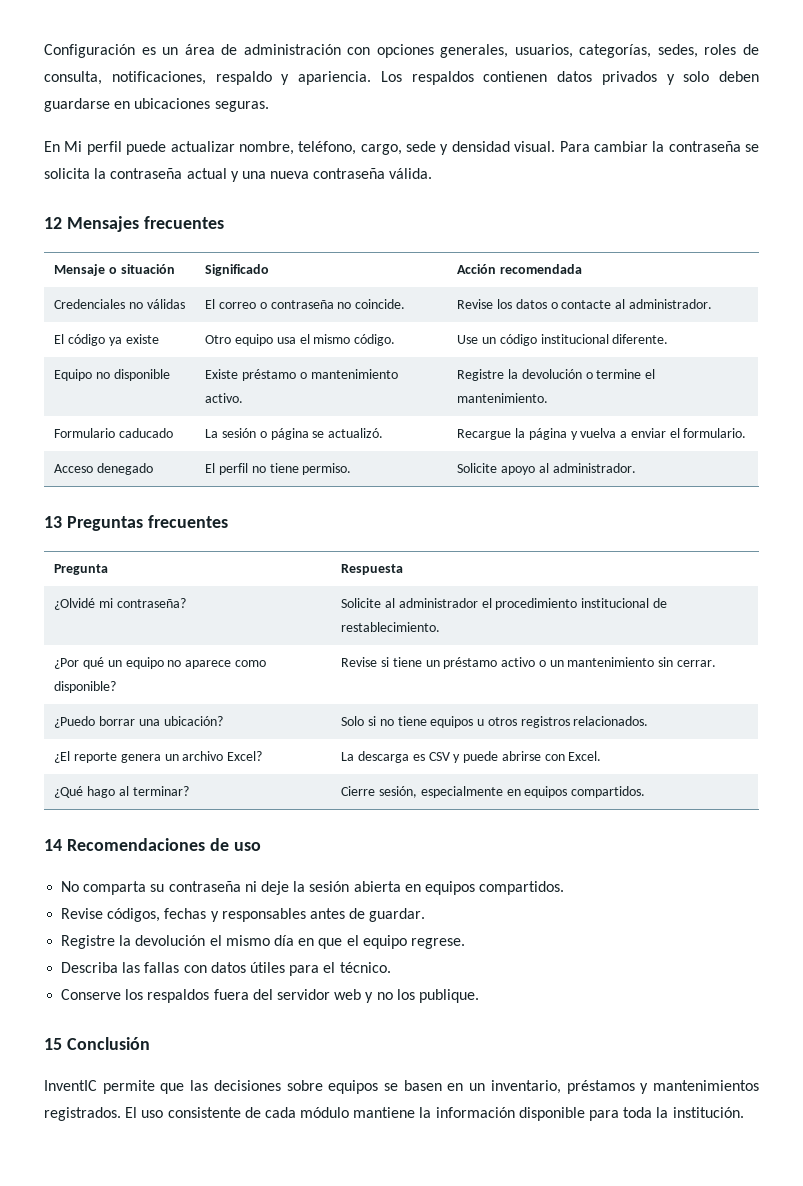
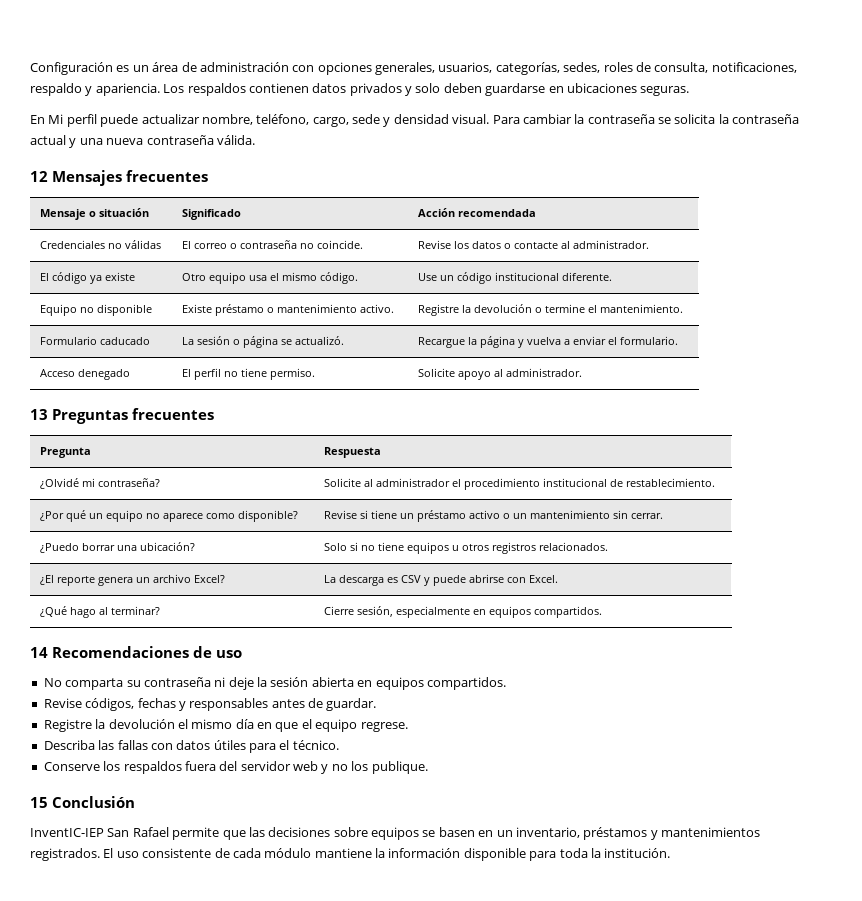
[44,1080,97,1091] InventIC -> [30,827,169,837] InventIC-IEP San Rafael

